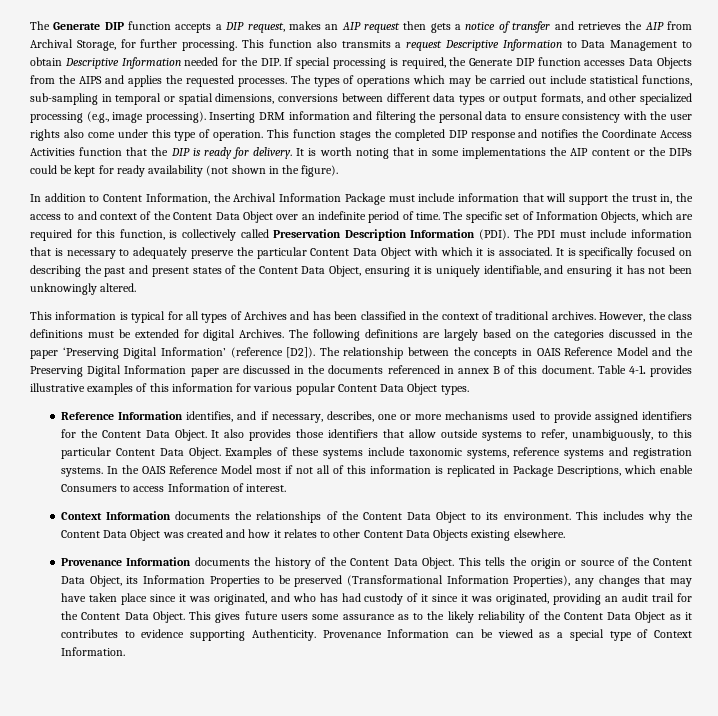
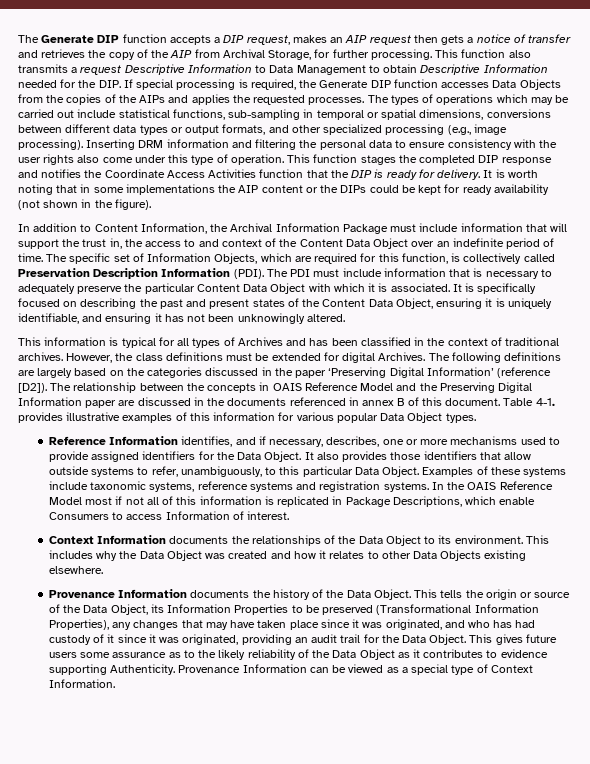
(643, 25) none -> [108,49,170,60] copy of the
[78,76,102,84] AIPS -> [66,94,166,105] copies of the AIPs
[337,384,377,392] Content -> (378, 418) none
[101,430,141,438] Content -> (235, 456) none
[115,448,155,456] Content -> (353, 471) none
[362,512,402,520] Content -> (357, 540) none
[60,530,100,538] Content -> (138, 555) none
[363,530,403,538] Content -> (411, 555) none
[350,558,390,566] Content -> (345, 594) none
[652,558,692,566] Content -> (82, 609) none
[81,612,121,620] Content -> (400, 639) none
[563,612,603,620] Content -> (331, 654) none

